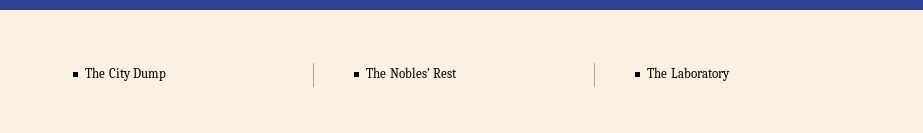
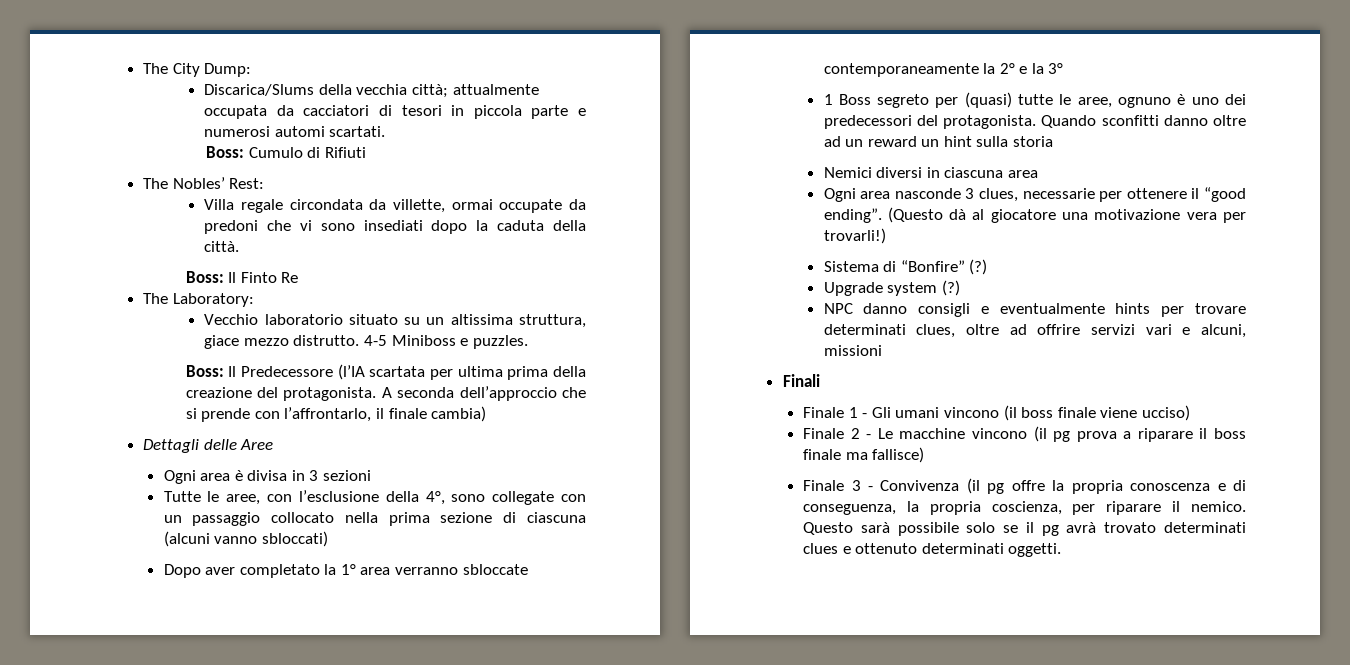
[133,68,167,81] [366,67,458,78] [647,67,730,81] Dump // The Nobles’ Rest // The Laboratory -> [204,63,252,77] [204,84,539,98] [204,105,587,119] [204,126,386,137] [205,146,366,158] [143,177,265,189] [204,199,586,213] [204,220,586,234] [204,241,240,252] [185,271,299,283] [143,293,254,307] [204,314,586,328] [204,335,528,349] [185,364,586,380] [185,386,586,401] [185,406,487,422] [143,439,274,453] [163,470,372,484] [163,490,586,505] [163,512,586,526] [163,531,328,547] [163,564,528,578] [823,63,1064,77] [823,92,1246,108] [823,115,1246,129] [823,136,1054,147] [823,167,1038,178] [823,187,1246,202] [823,207,1246,223] [823,228,886,244] [823,259,988,275] [823,280,960,296] [823,303,1246,317] [823,324,1246,338] [823,345,882,356] [782,374,820,387] [803,405,1190,421] [803,426,1246,442] [803,447,925,463] [803,478,1246,494] [803,501,1246,515] [803,522,1246,536] [803,543,1062,557] Dump: // Discarica/Slums della vecchia città; attualmente occupata da cacciatori di tesori in piccola parte e numerosi automi scartati. // Boss: Cumulo di Rifiuti // The Nobles’ Rest: // Villa regale circondata da villette, ormai occupate da predoni che vi sono insediati dopo la caduta della città. // Boss: Il Finto Re // The Laboratory: // Vecchio laboratorio situato su un altissima struttura, giace mezzo distrutto. 4-5 Miniboss e puzzles. // Boss: Il Predecessore (l’IA scartata per ultima prima della creazione del protagonista. A seconda dell’approccio che si prende con l’affrontarlo, il finale cambia) // Dettagli delle Aree // Ogni area è divisa in 3 sezioni // Tutte le aree, con l’esclusione della 4°, sono collegate con un passaggio collocato nella prima sezione di ciascuna (alcuni vanno sbloccati) // Dopo aver completato la 1° area verranno sbloccate contemporaneamente la 2° e la 3° // 1 Boss segreto per (quasi) tutte le aree, ognuno è uno dei predecessori del protagonista. Quando sconfitti danno oltre ad un reward un hint sulla storia // Nemici diversi in ciascuna area // Ogni area nasconde 3 clues, necessarie per ottenere il “good ending”. (Questo dà al giocatore una motivazione vera per trovarli!) // Sistema di “Bonfire” (?) // Upgrade system (?) // NPC danno consigli e eventualmente hints per trovare determinati clues, oltre ad offrire servizi vari e alcuni, missioni // Finali // Finale 1 - Gli umani vincono (il boss finale viene ucciso) // Finale 2 - Le macchine vincono (il pg prova a riparare il boss finale ma fallisce) // Finale 3 - Convivenza (il pg offre la propria conoscenza e di conseguenza, la propria coscienza, per riparare il nemico. Questo sarà possibile solo se il pg avrà trovato determinati clues e ottenuto determinati oggetti.

